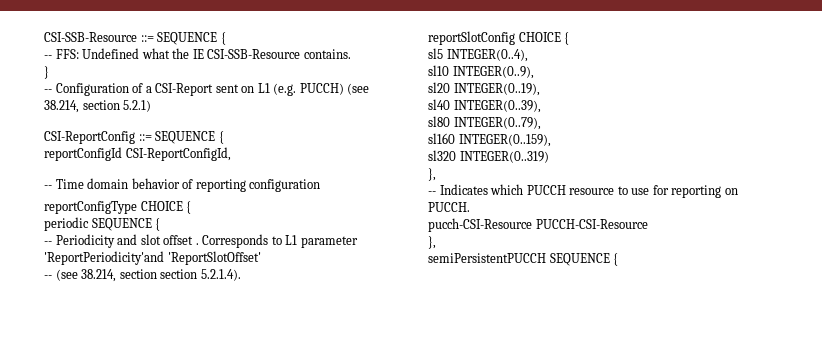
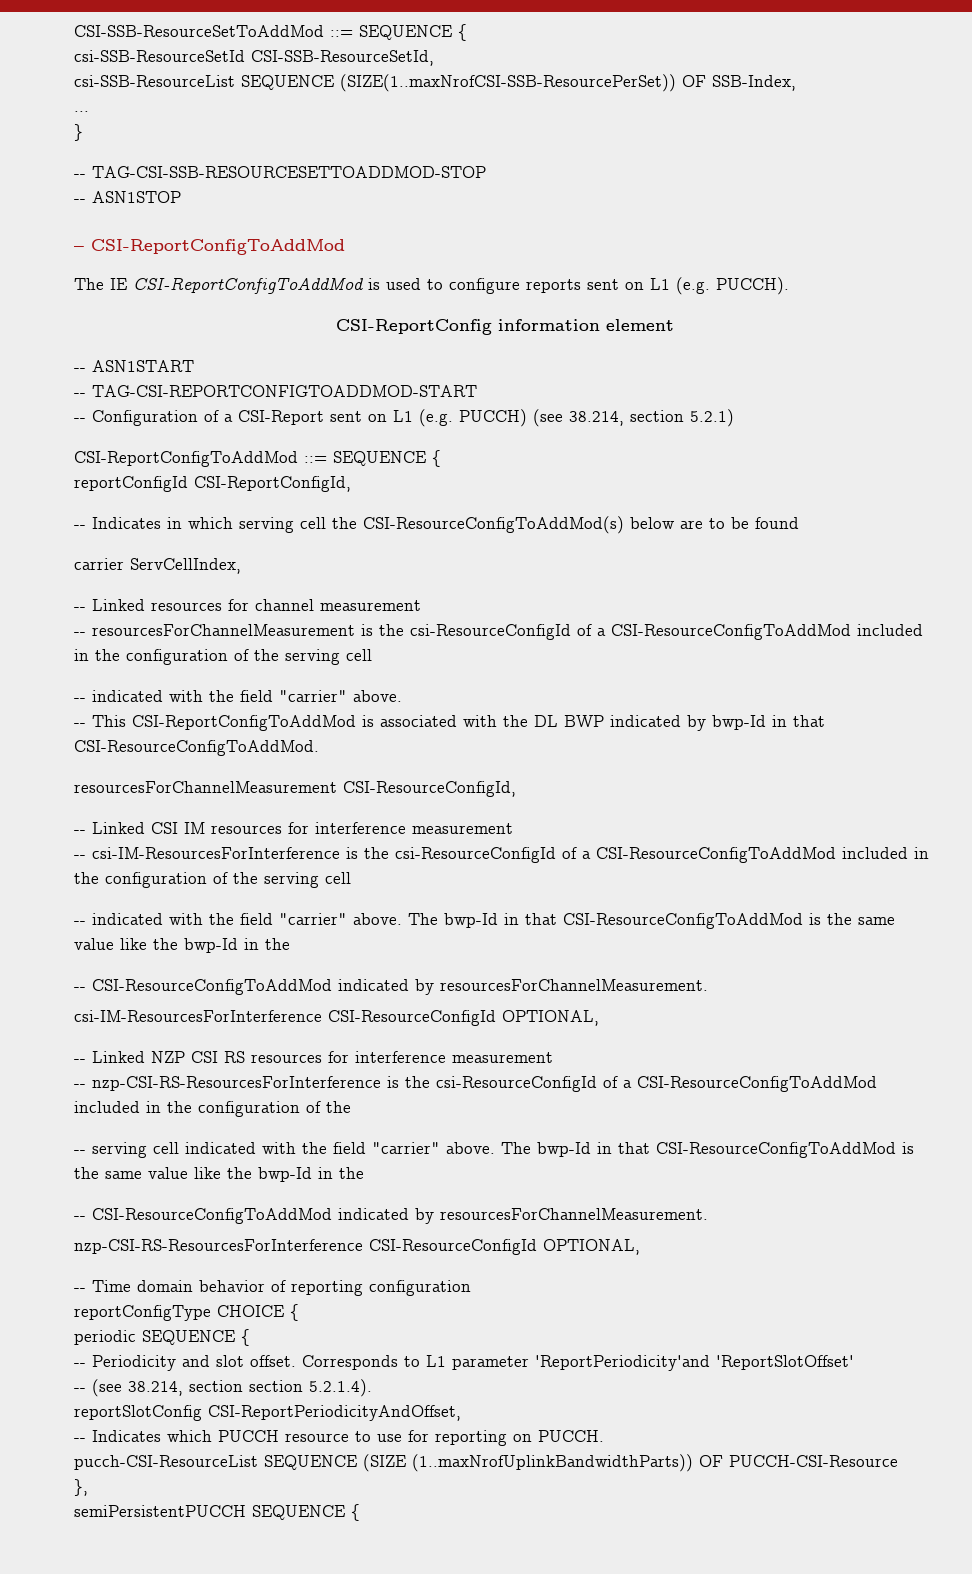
[44,32,226,45] [44,48,351,59] [44,66,49,79] CSI-SSB-Resource ::= SEQUENCE { // -- FFS: Undefined what the IE CSI-SSB-Resource contains. // } -> [74,24,467,41] [74,50,434,66] [74,74,796,92] [74,111,89,112] [74,124,83,141] [74,166,486,178] [74,191,181,203] [74,239,345,255] [74,277,789,295] [335,319,674,335] [74,360,194,372] [74,385,477,397] CSI-SSB-ResourceSetToAddMod ::= SEQUENCE { // csi-SSB-ResourceSetId CSI-SSB-ResourceSetId, // csi-SSB-ResourceList SEQUENCE (SIZE(1..maxNrofCSI-SSB-ResourcePerSet)) OF SSB-Index, // ... // } // -- TAG-CSI-SSB-RESOURCESETTOADDMOD-STOP // -- ASN1STOP // – CSI-ReportConfigToAddMod // The IE CSI-ReportConfigToAddMod is used to configure reports sent on L1 (e.g. PUCCH). // CSI-ReportConfig information element // -- ASN1START // -- TAG-CSI-REPORTCONFIGTOADDMOD-START
[44,131,135,144] CSI-ReportConfig -> [74,451,298,467] CSI-ReportConfigToAddMod
(231, 154) none -> [74,516,799,534] [74,558,241,574] [74,599,421,611] [74,624,923,640] [74,649,372,665] [74,690,402,702] [74,715,825,731] [74,740,319,756] [74,781,516,797] [74,822,513,834] [74,847,929,863] [74,872,351,888] [74,913,895,929] [74,938,290,953] [74,979,708,995] [74,1010,599,1026] [74,1051,553,1063] [74,1076,877,1092] [74,1101,351,1117] [74,1142,914,1158] [74,1167,364,1182] [74,1208,708,1224] [74,1239,640,1255] // -- Indicates in which serving cell the CSI-ResourceConfigToAddMod(s) below are to be found // carrier ServCellIndex, // -- Linked resources for channel measurement // -- resourcesForChannelMeasurement is the csi-ResourceConfigId of a CSI-ResourceConfigToAddMod included in the configuration of the serving cell // -- indicated with the field "carrier" above. // -- This CSI-ReportConfigToAddMod is associated with the DL BWP indicated by bwp-Id in that CSI-ResourceConfigToAddMod. // resourcesForChannelMeasurement CSI-ResourceConfigId, // -- Linked CSI IM resources for interference measurement // -- csi-IM-ResourcesForInterference is the csi-ResourceConfigId of a CSI-ResourceConfigToAddMod included in the configuration of the serving cell // -- indicated with the field "carrier" above. The bwp-Id in that CSI-ResourceConfigToAddMod is the same value like the bwp-Id in the // -- CSI-ResourceConfigToAddMod indicated by resourcesForChannelMeasurement. // csi-IM-ResourcesForInterference CSI-ResourceConfigId OPTIONAL, // -- Linked NZP CSI RS resources for interference measurement // -- nzp-CSI-RS-ResourcesForInterference is the csi-ResourceConfigId of a CSI-ResourceConfigToAddMod included in the configuration of the // -- serving cell indicated with the field "carrier" above. The bwp-Id in that CSI-ResourceConfigToAddMod is the same value like the bwp-Id in the // -- CSI-ResourceConfigToAddMod indicated by resourcesForChannelMeasurement. // nzp-CSI-RS-ResourcesForInterference CSI-ResourceConfigId OPTIONAL,
[163,235,199,245] offset . -> [250,1355,296,1367] offset.
[518,32,570,45] [428,48,528,62] [428,65,534,79] [428,82,540,96] [428,99,541,113] [428,116,541,130] [428,133,551,147] [428,150,549,163] [428,168,436,181] CHOICE { // sl5 INTEGER(0..4), // sl10 INTEGER(0..9), // sl20 INTEGER(0..19), // sl40 INTEGER(0..39), // sl80 INTEGER(0..79), // sl160 INTEGER(0..159), // sl320 INTEGER(0..319) // }, -> [208,1405,461,1421] CSI-ReportPeriodicityAndOffset,
[428,218,532,232] pucch-CSI-Resource -> [74,1454,723,1472] pucch-CSI-ResourceList SEQUENCE (SIZE (1..maxNrofUplinkBandwidthParts)) OF

